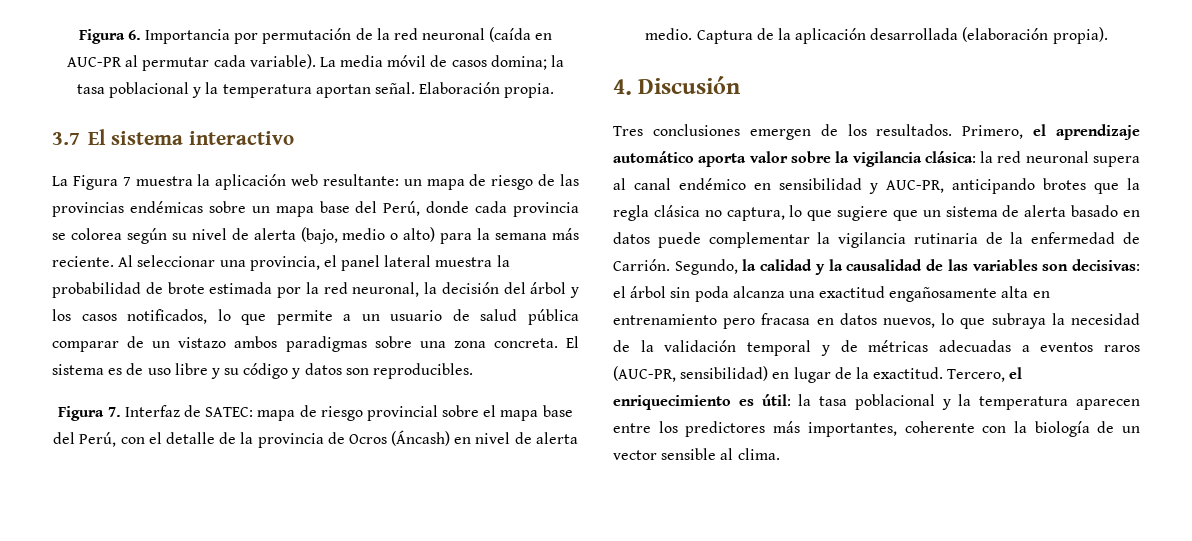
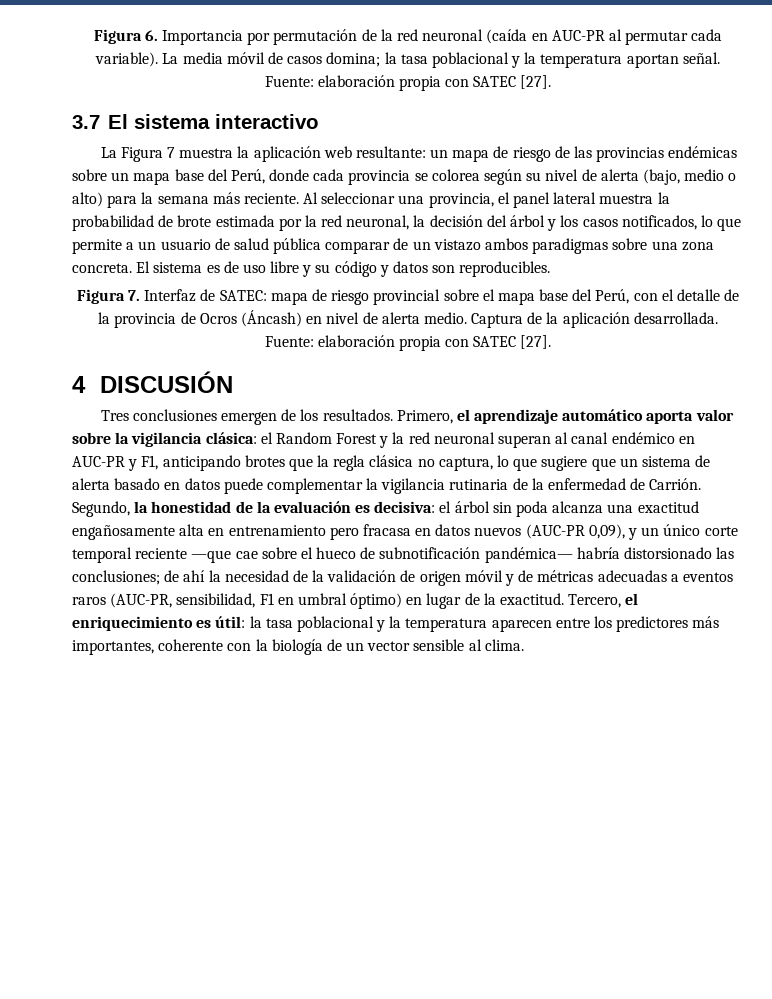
[419,82,555,98] Elaboración propia. -> [264,75,552,91] Fuente: elaboración propia con SATEC [27].
[870,27,1108,44] [613,76,741,95] desarrollada (elaboración propia). // 4. Discusión -> [633,312,718,324] [264,335,552,351] [72,371,233,393] desarrollada. Fuente: elaboración propia con SATEC [27]. // 4 DISCUSIÓN
[980,151,1140,167] la red neuronal supera -> [260,432,552,448] el Random Forest y la red neuronal superan
[779,178,944,194] sensibilidad y AUC-PR, -> [72,455,159,471] AUC-PR y F1,
[760,259,1140,275] calidad y la causalidad de las variables son decisivas: -> [151,501,436,513] honestidad de la evaluación es decisiva:
[883,313,1046,329] nuevos, lo que subraya -> [474,524,738,540] [72,547,735,563] [72,570,206,585] nuevos (AUC-PR 0,09), y un único corte temporal reciente —que cae sobre el hueco de subnotificación pandémica— habría distorsionado las conclusiones; de ahí
[747,340,812,356] temporal -> [400,570,503,586] de origen móvil
[680,366,769,381] sensibilidad) -> [176,593,403,609] sensibilidad, F1 en umbral óptimo)

